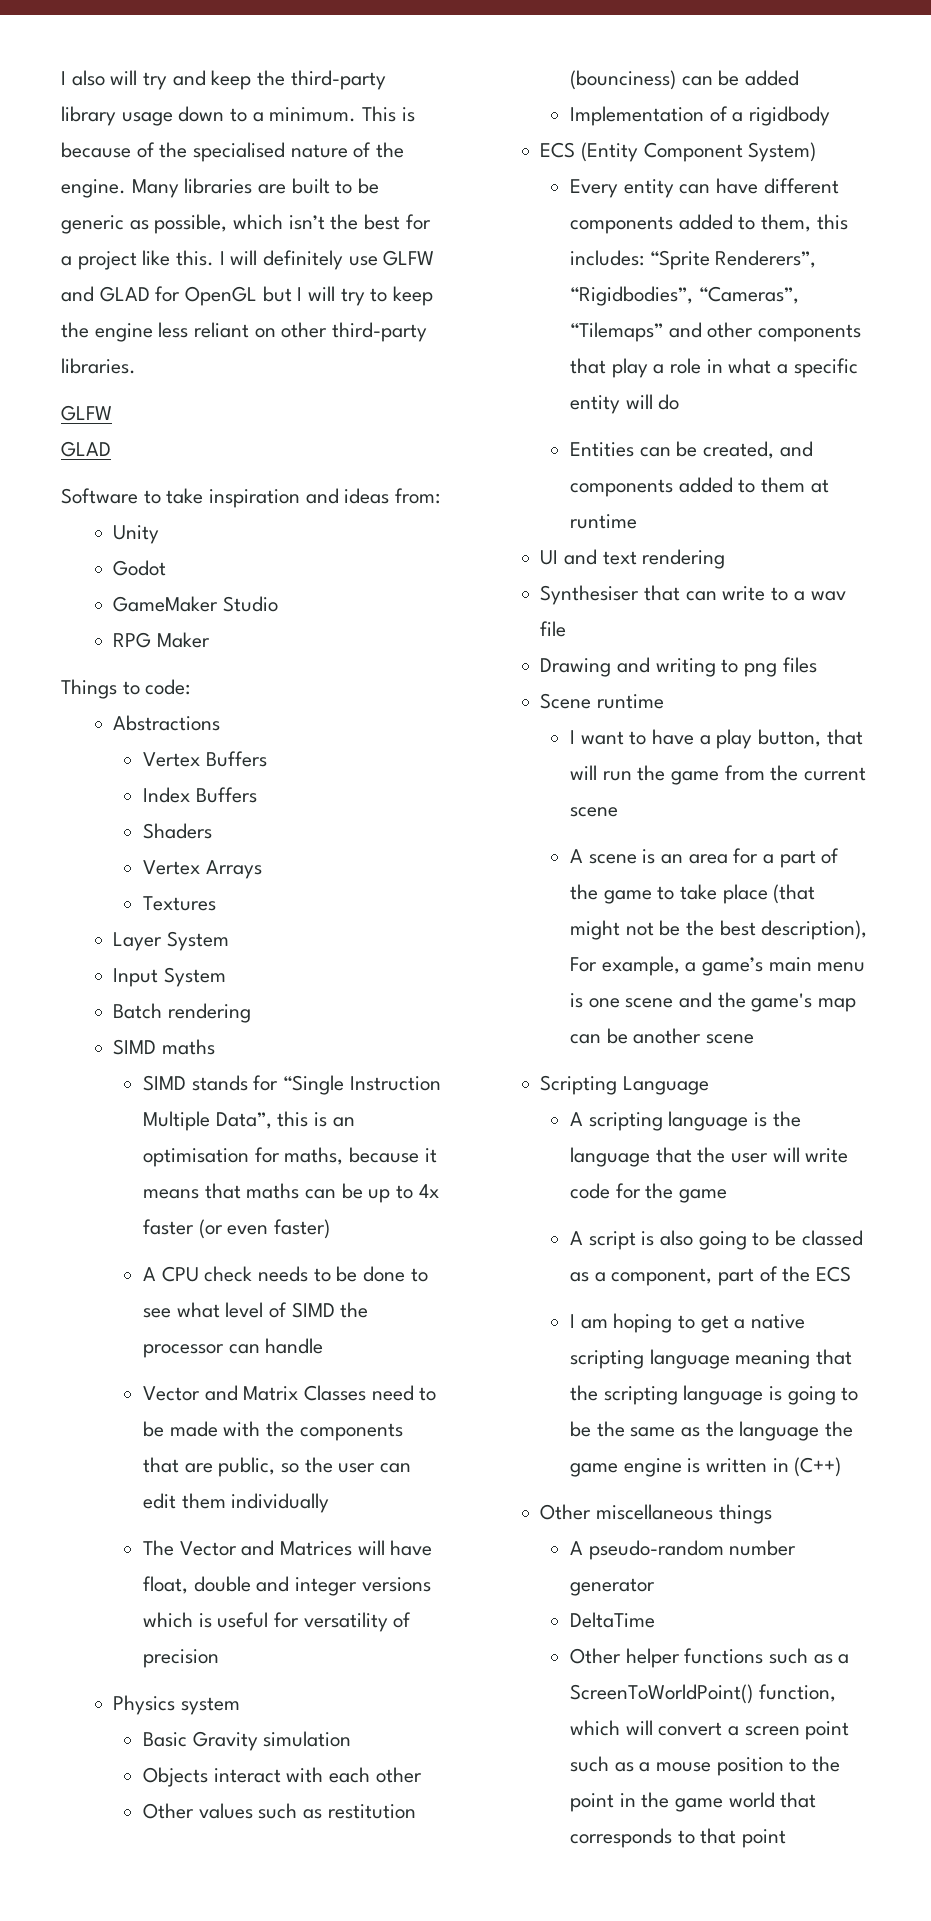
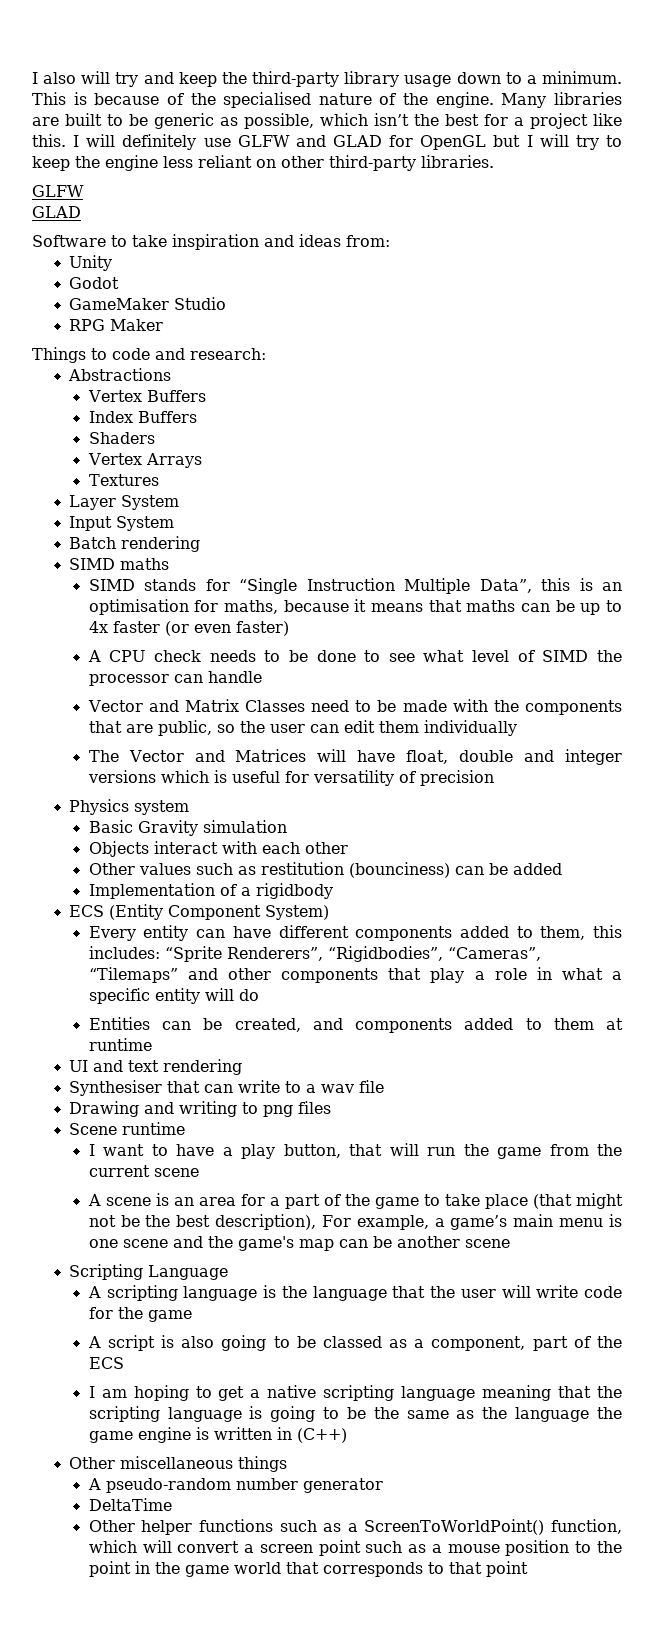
[145,679,191,695] code: -> [112,348,266,360] code and research:

